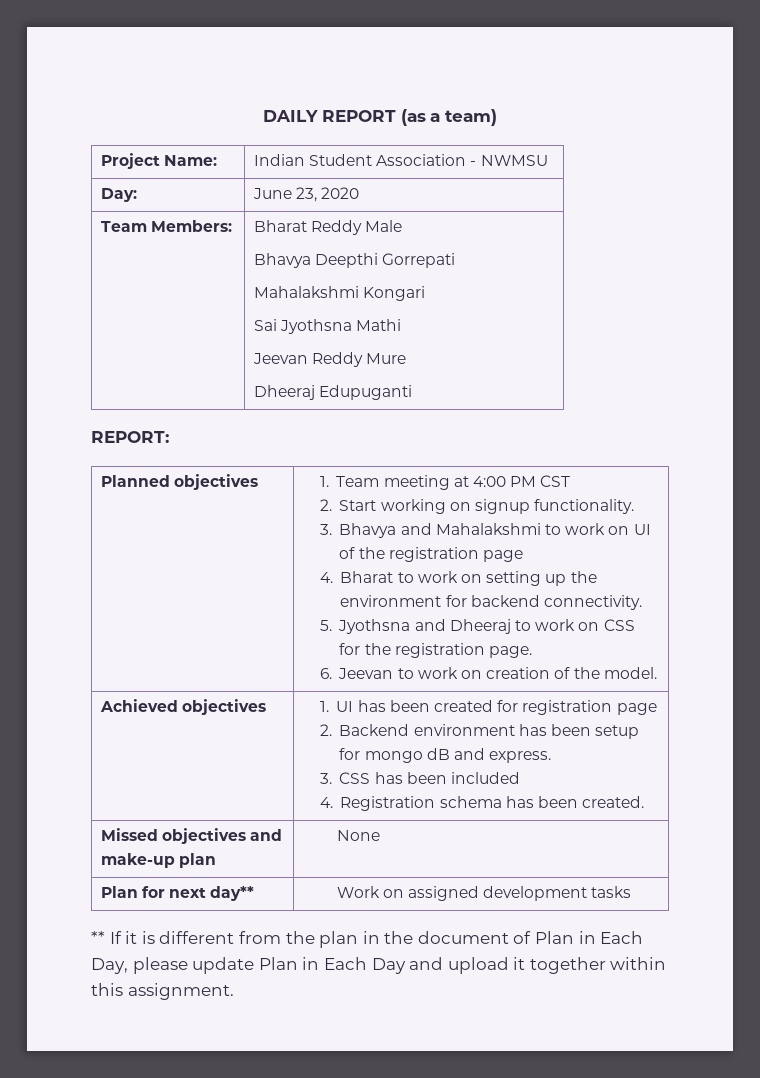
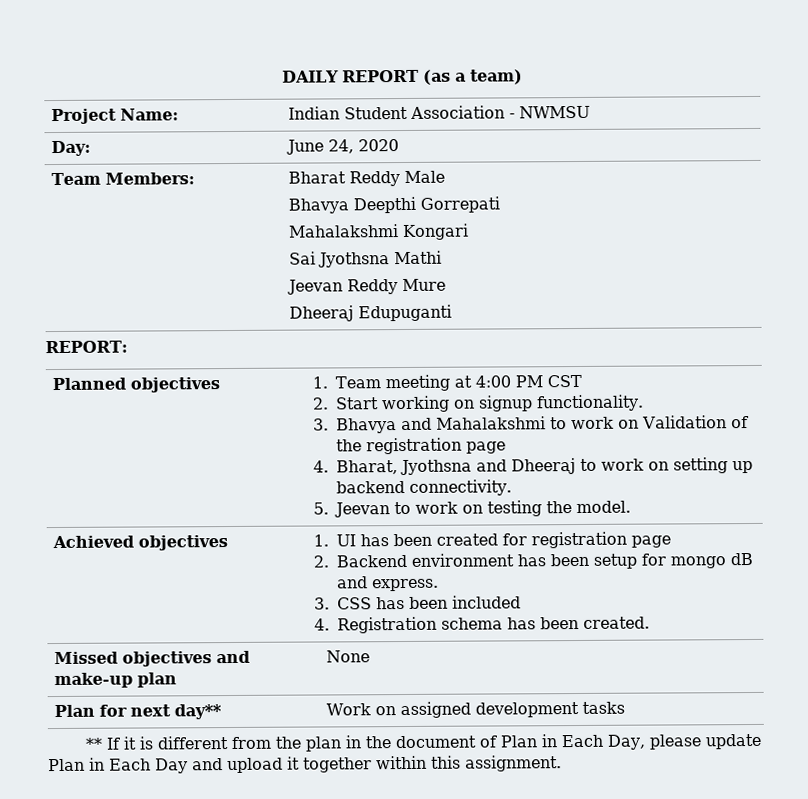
[295,187,317,202] 23, -> [328,139,355,154] 24,
[633,524,651,535] UI -> [642,415,728,429] Validation
[340,571,597,586] [340,595,643,610] [319,620,332,631] Bharat to work on setting up the environment for backend connectivity. // 5. -> [336,460,399,475] Bharat,
[603,619,635,631] [339,643,533,658] [319,668,332,679] CSS for the registration page. // 6. -> [673,457,754,474] [336,479,513,496] [313,502,330,515] setting up backend connectivity. // 5.
[486,667,571,679] creation of -> [487,500,543,517] testing

